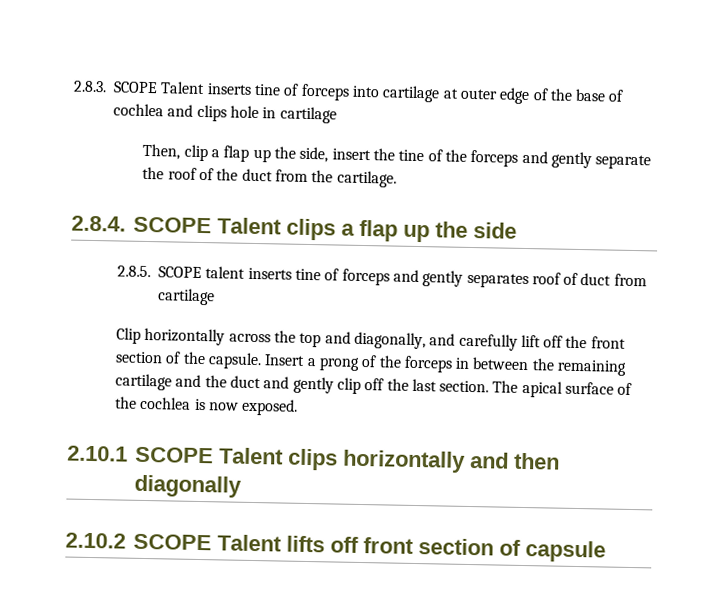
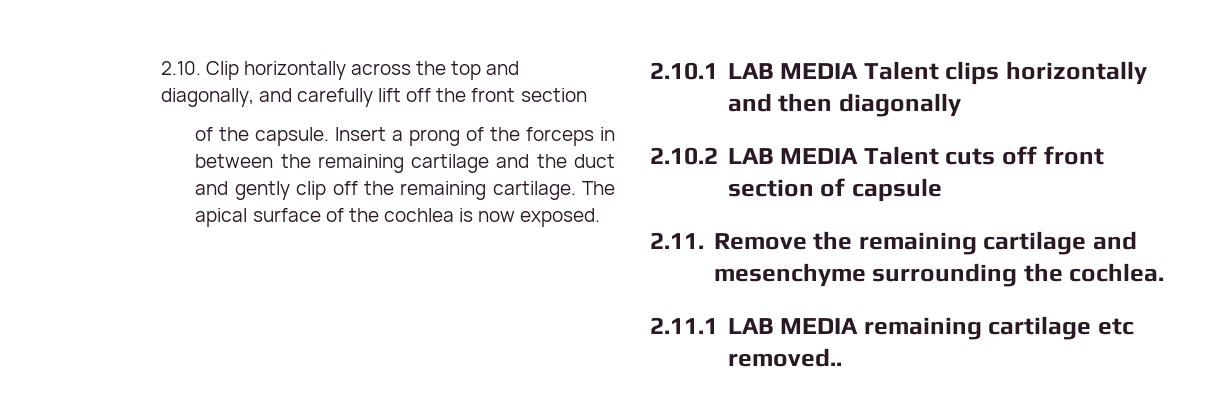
[73,80,625,105] [113,103,337,124] [142,143,652,170] [142,166,397,188] [71,215,517,243] [116,265,647,289] [156,288,215,306] 2.8.3. SCOPE Talent inserts tine of forceps into cartilage at outer edge of the base of cochlea and clips hole in cartilage // Then, clip a flap up the side, insert the tine of the forceps and gently separate the roof of the duct from the cartilage. // 2.8.4. SCOPE Talent clips a flap up the side // 2.8.5. SCOPE talent inserts tine of forceps and gently separates roof of duct from cartilage // -> [160,61,201,75] 2.10.
(163, 357) none -> (587, 95) //
[411,378,490,393] last section. -> [400,181,576,200] remaining cartilage.
[135,446,214,464] SCOPE -> [727,63,859,79] LAB MEDIA
[133,533,325,553] SCOPE Talent lifts -> [727,146,996,165] LAB MEDIA Talent cuts
(606, 551) none -> [650,231,1137,255] [713,263,1165,287] [650,316,1134,340] [727,348,842,367] // 2.11. Remove the remaining cartilage and mesenchyme surrounding the cochlea. // 2.11.1 LAB MEDIA remaining cartilage etc removed..

